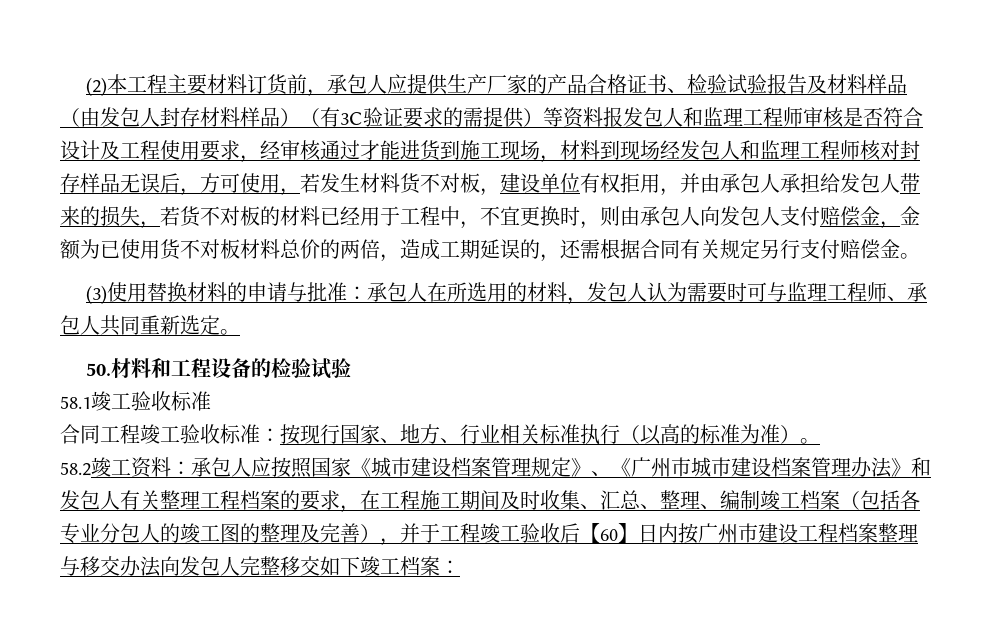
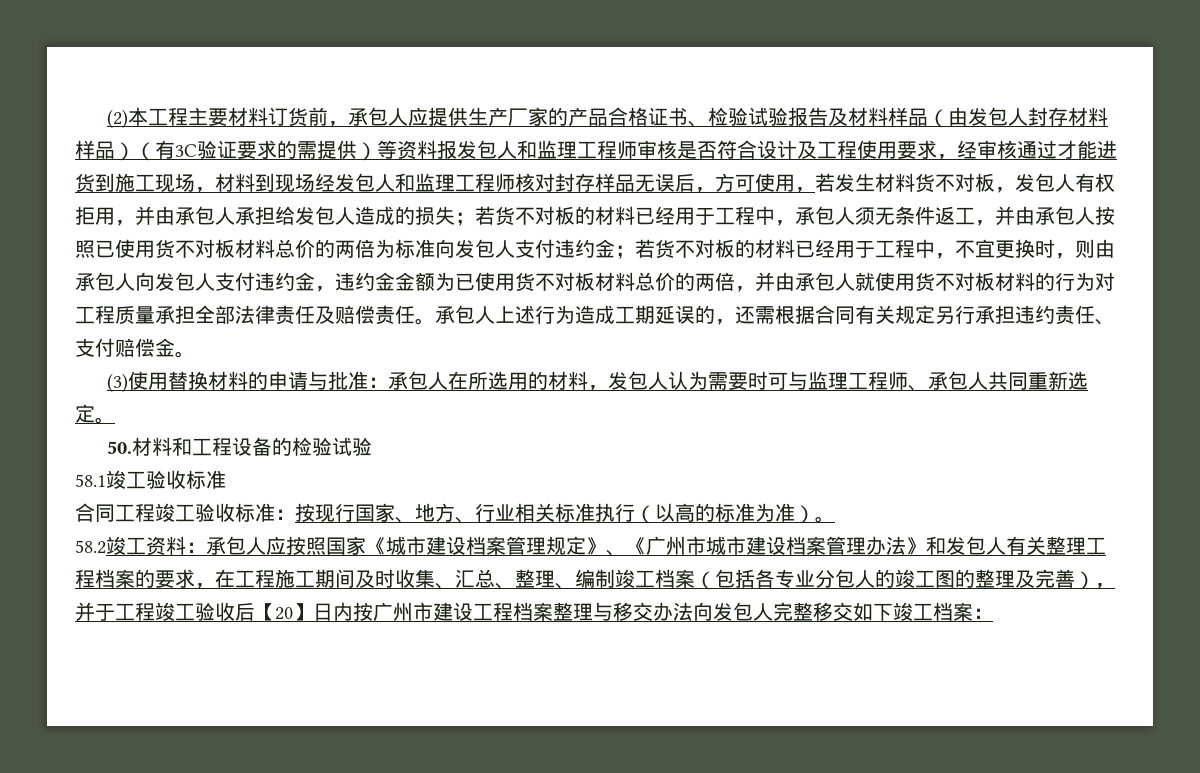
[500,173,580,193] 建设单位 -> [1015,173,1075,192] 发包人
[900,173,920,193] [60,206,160,229] 带来的损失， -> [355,206,1115,226] [75,239,635,259] 造成的损失；若货不对板的材料已经用于工程中，承包人须无条件返工，并由承包人按照已使用货不对板材料总价的两倍为标准向发包人支付违约金；
[820,206,900,229] 赔偿金， -> [255,272,395,292] 违约金，违约金
(400, 258) none -> [755,272,1115,292] [75,305,575,325] 并由承包人就使用货不对板材料的行为对工程质量承担全部法律责任及赔偿责任。承包人上述行为
(800, 249) none -> [975,305,1115,325] 承担违约责任、
[600,529,618,541] 60 -> [275,607,293,620] 20

